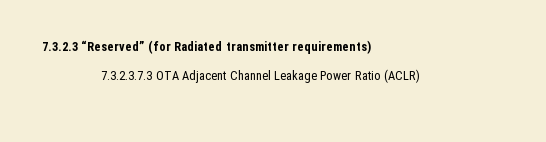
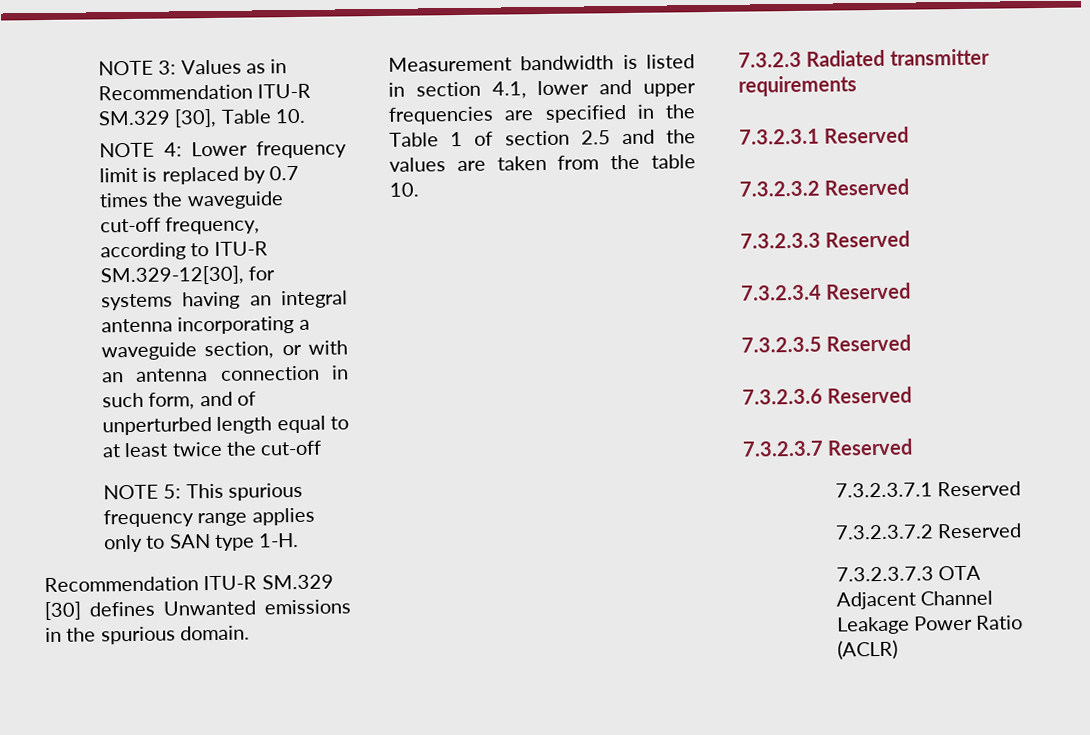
[42,40,371,54] 7.3.2.3 “Reserved” (for Radiated transmitter requirements) -> [98,59,288,76] [98,83,312,101] [98,108,306,128] [99,140,347,159] [99,165,300,185] [99,191,284,210] [100,216,261,235] [100,241,268,261] [100,265,276,286] [101,290,348,311] [101,316,310,335] [101,340,348,361] [102,365,349,383] [102,391,256,410] [102,415,349,436] [102,440,323,458] [103,482,303,501] [103,507,315,528] [103,532,300,553] [44,574,334,593] [44,599,351,621] [45,625,250,645] [388,54,695,72] [388,79,696,99] [388,104,696,125] [389,129,696,147] [389,154,696,172] [389,182,419,197] [738,48,990,68] [738,75,857,97] [739,126,910,145] [739,178,910,197] [740,230,911,249] [741,282,912,301] [741,334,912,353] [742,386,913,405] [742,438,914,457] [834,481,1022,498] [834,523,1023,540] NOTE 3: Values as in Recommendation ITU-R SM.329 [30], Table 10. // NOTE 4: Lower frequency limit is replaced by 0.7 times the waveguide cut-off frequency, according to ITU-R SM.329-12[30], for systems having an integral antenna incorporating a waveguide section, or with an antenna connection in such form, and of unperturbed length equal to at least twice the cut-off // NOTE 5: This spurious frequency range applies only to SAN type 1-H. // Recommendation ITU-R SM.329 [30] defines Unwanted emissions in the spurious domain. Measurement bandwidth is listed in section 4.1, lower and upper frequencies are specified in the Table 1 of section 2.5 and the values are taken from the table 10. // 7.3.2.3 Radiated transmitter requirements // 7.3.2.3.1 Reserved // 7.3.2.3.2 Reserved // 7.3.2.3.3 Reserved // 7.3.2.3.4 Reserved // 7.3.2.3.5 Reserved // 7.3.2.3.6 Reserved // 7.3.2.3.7 Reserved // 7.3.2.3.7.1 Reserved // 7.3.2.3.7.2 Reserved

